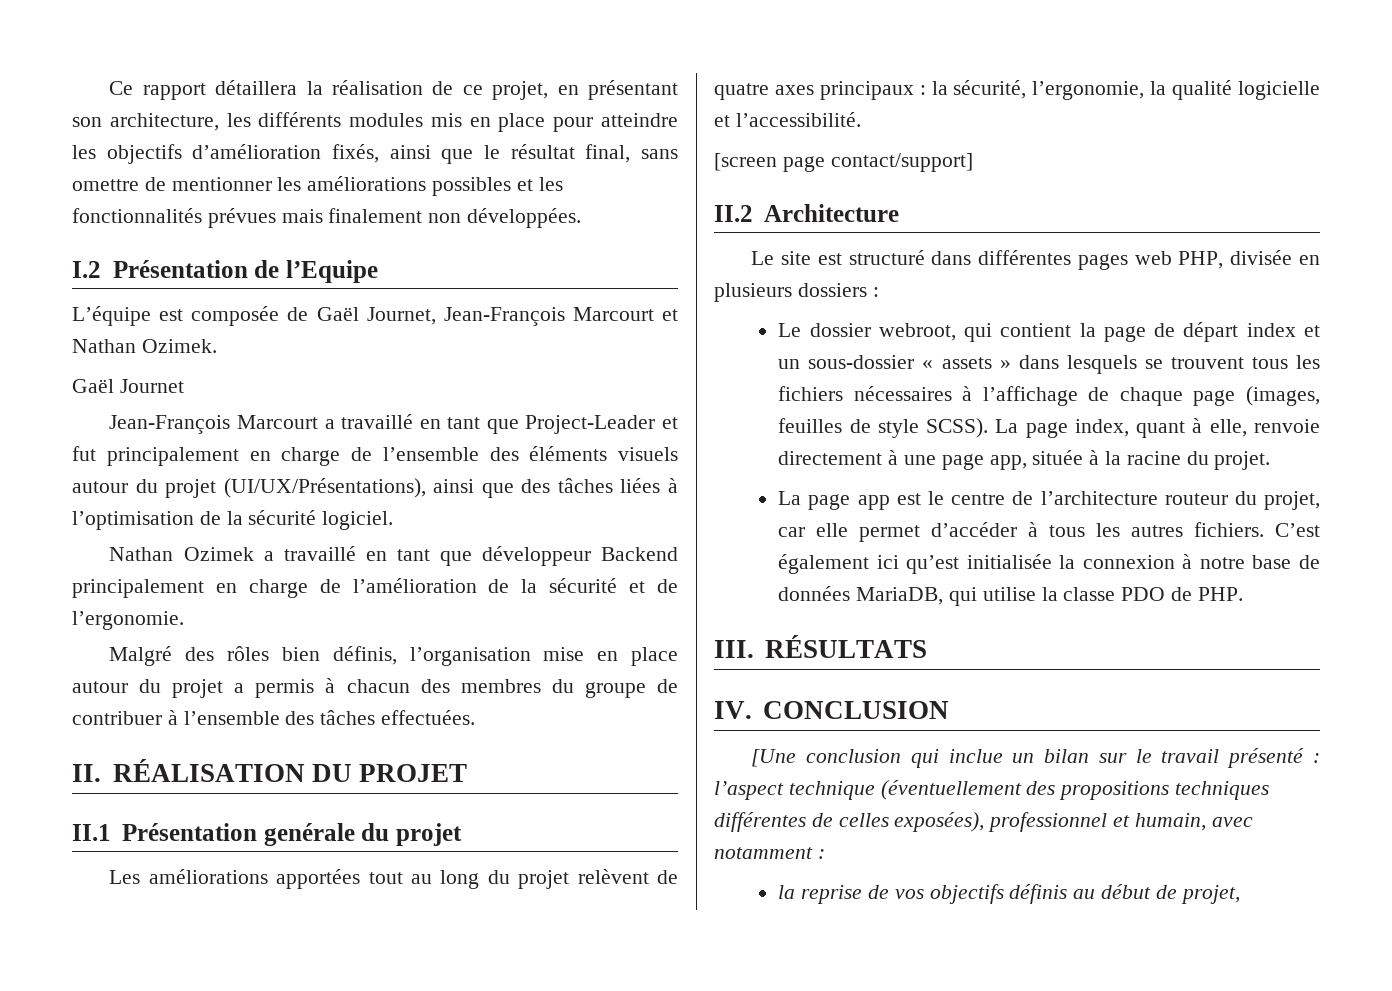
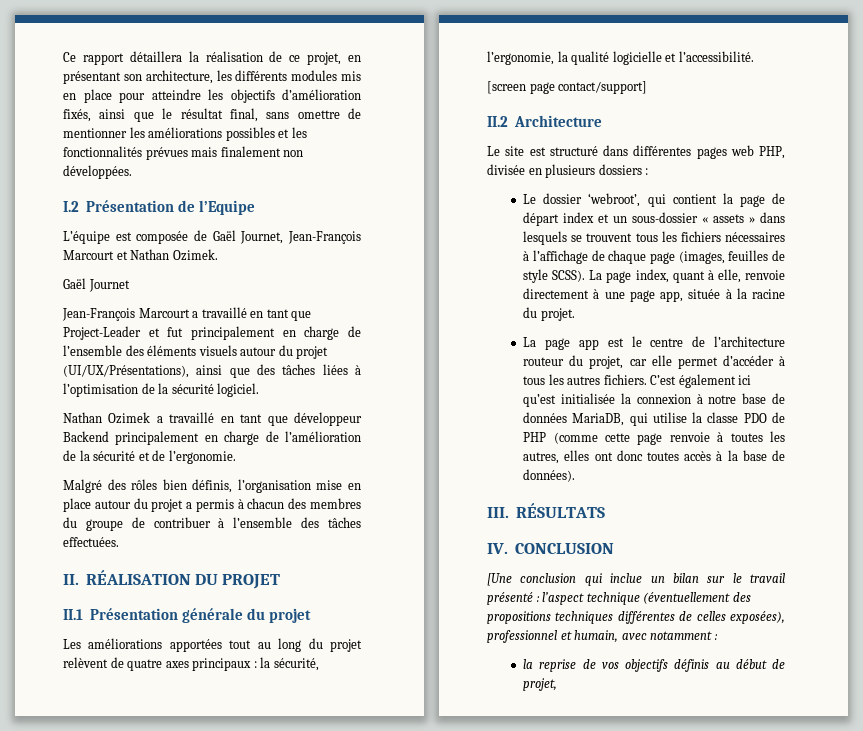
[263,823,355,846] genérale -> [181,608,243,623] générale
[878,323,956,341] webroot, -> [588,193,641,207] ‘webroot’,
[1197,587,1243,601] PHP. -> [523,431,785,445] [523,450,785,464] [523,469,576,482] PHP (comme cette page renvoie à toutes les autres, elles ont donc toutes accès à la base de données).

